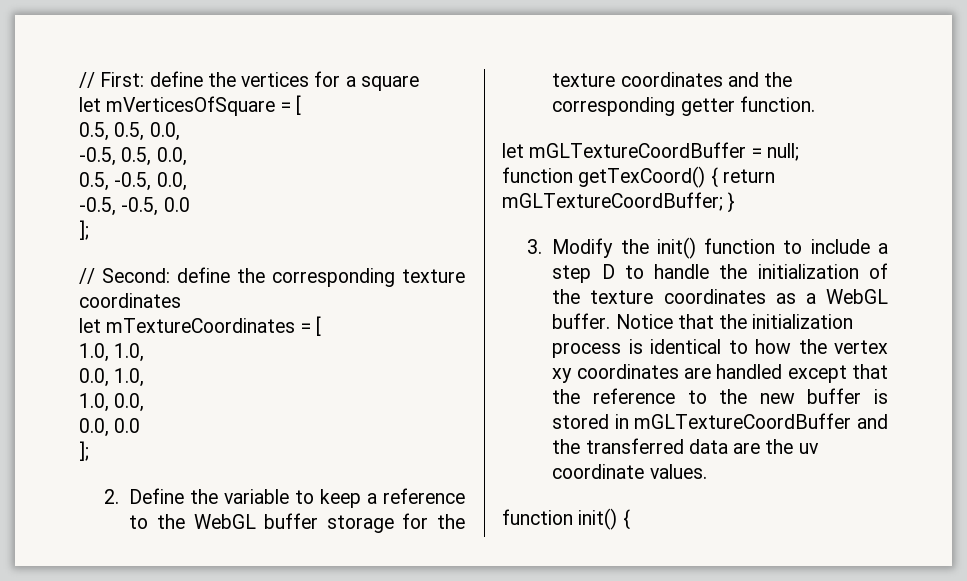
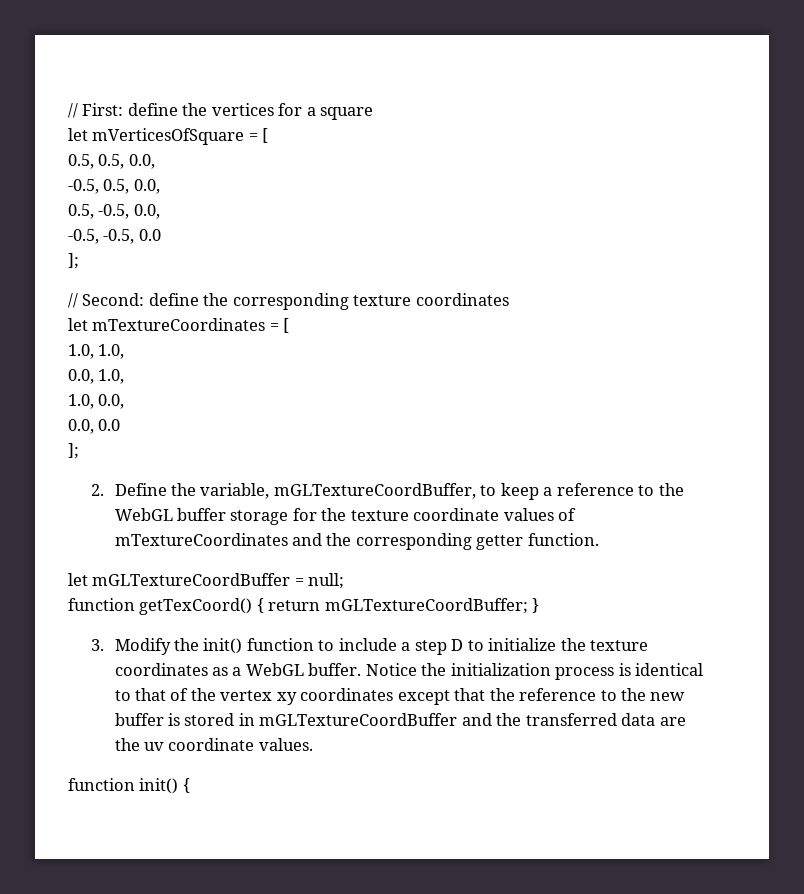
[224,489,290,504] variable -> [200,483,476,499] variable, mGLTextureCoordBuffer,
[620,72,723,87] coordinates -> [413,508,577,521] [114,533,288,546] coordinate values of mTextureCoordinates
[654,263,888,279] handle the initialization of -> [488,638,557,651] initialize
[677,314,714,329] that -> (417, 669) none
[755,339,792,354] how -> [135,688,189,701] that of
[683,364,783,379] are handled -> (394, 694) none

